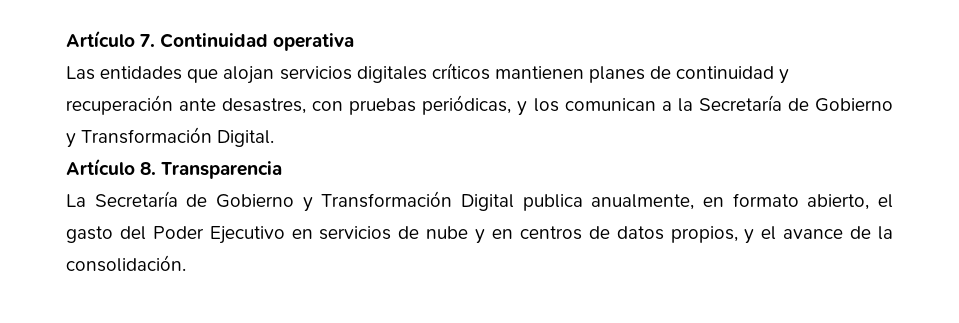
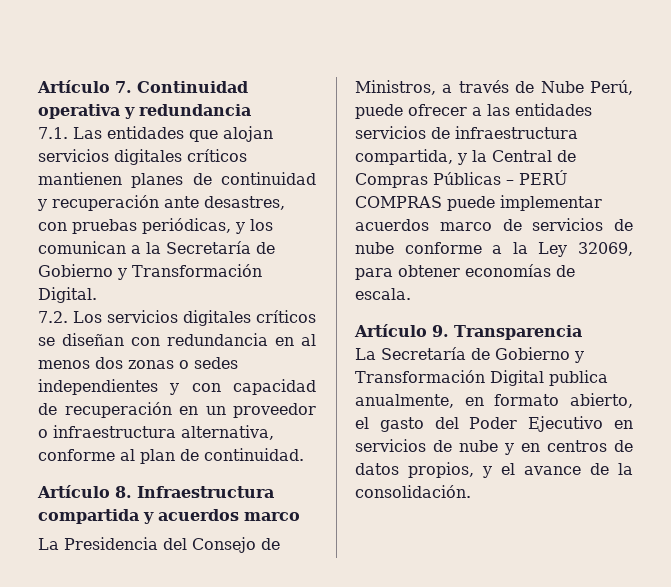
(355, 42) // -> [124,104,251,119] [38,127,68,139] y redundancia // 7.1.
[66,158,157,175] Artículo 8. -> [38,310,316,326] [38,333,316,346] [38,357,238,369] [38,379,316,395] [38,402,316,418] [38,425,274,440] [38,448,304,464] [37,485,274,498] [38,509,300,524] [38,537,280,553] [355,80,633,95] [355,103,592,119] [355,126,578,139] [355,149,576,165] [355,170,567,188] [355,195,602,211] [355,218,633,231] [355,242,633,257] [355,264,575,280] [355,288,411,300] [354,324,449,337] 7.2. Los servicios digitales críticos se diseñan con redundancia en al menos dos zonas o sedes independientes y con capacidad de recuperación en un proveedor o infraestructura alternativa, conforme al plan de continuidad. // Artículo 8. Infraestructura compartida y acuerdos marco // La Presidencia del Consejo de Ministros, a través de Nube Perú, puede ofrecer a las entidades servicios de infraestructura compartida, y la Central de Compras Públicas – PERÚ COMPRAS puede implementar acuerdos marco de servicios de nube conforme a la Ley 32069, para obtener economías de escala. // Artículo 9.

